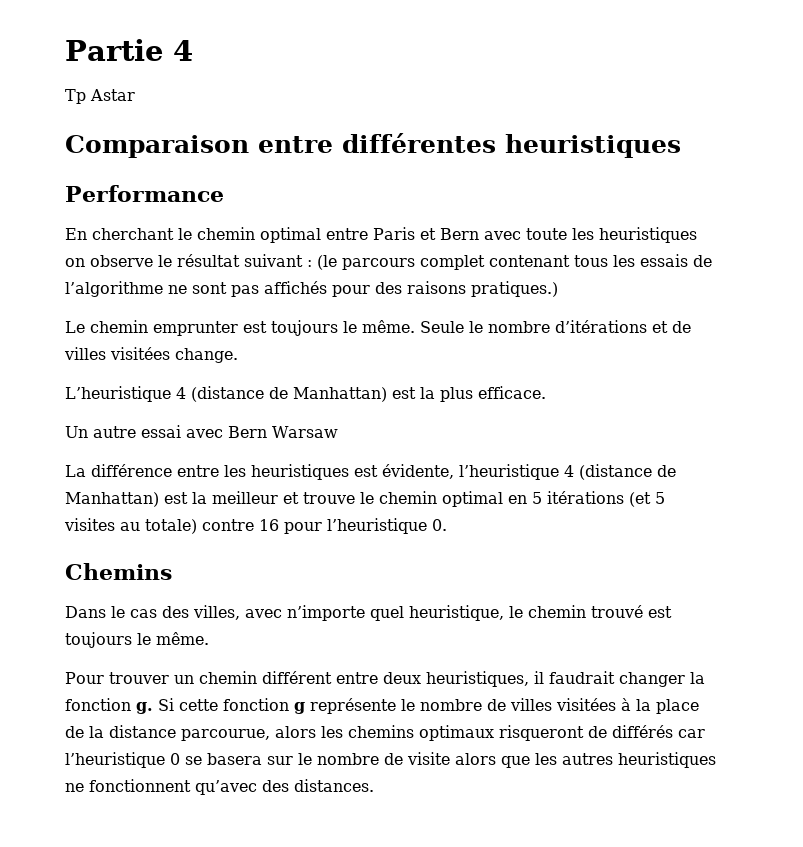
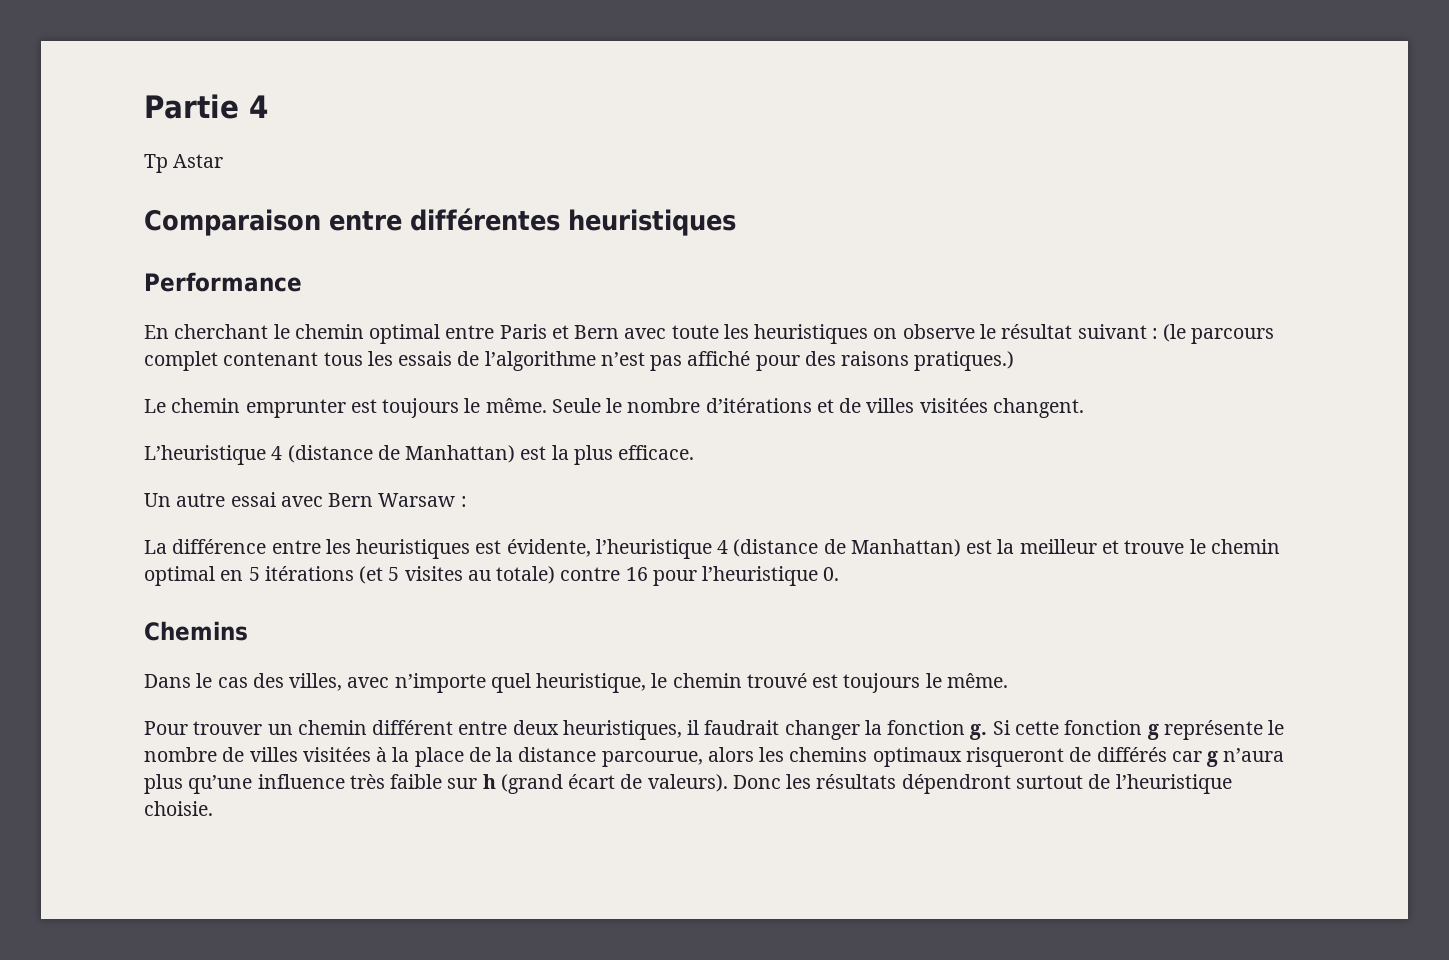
[168,281,327,297] ne sont pas affichés -> [600,351,751,371] n’est pas affiché
[175,348,238,363] change. -> [992,398,1084,418] changent.
(338, 432) none -> [460,496,467,507] :
[65,752,716,768] [65,779,374,795] l’heuristique 0 se basera sur le nombre de visite alors que les autres heuristiques ne fonctionnent qu’avec des distances. -> [1207,748,1285,767] [144,774,1232,794] [144,801,213,816] g n’aura plus qu’une influence très faible sur h (grand écart de valeurs). Donc les résultats dépendront surtout de l’heuristique choisie.

